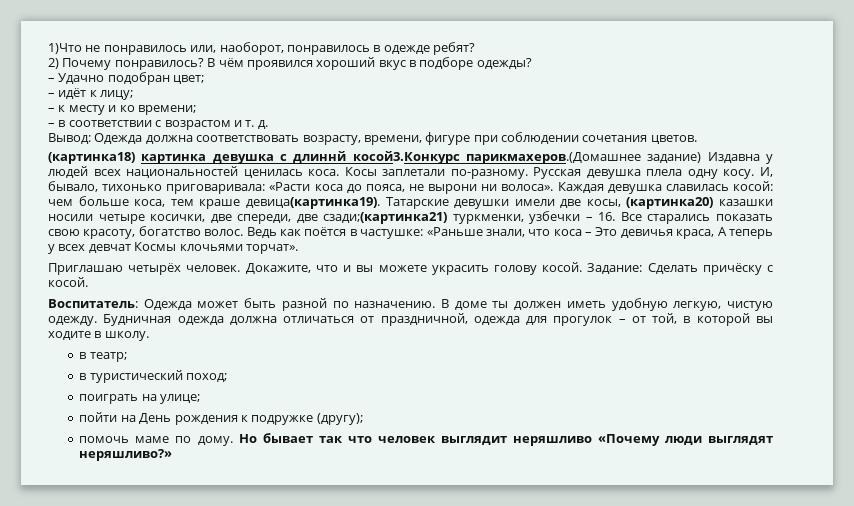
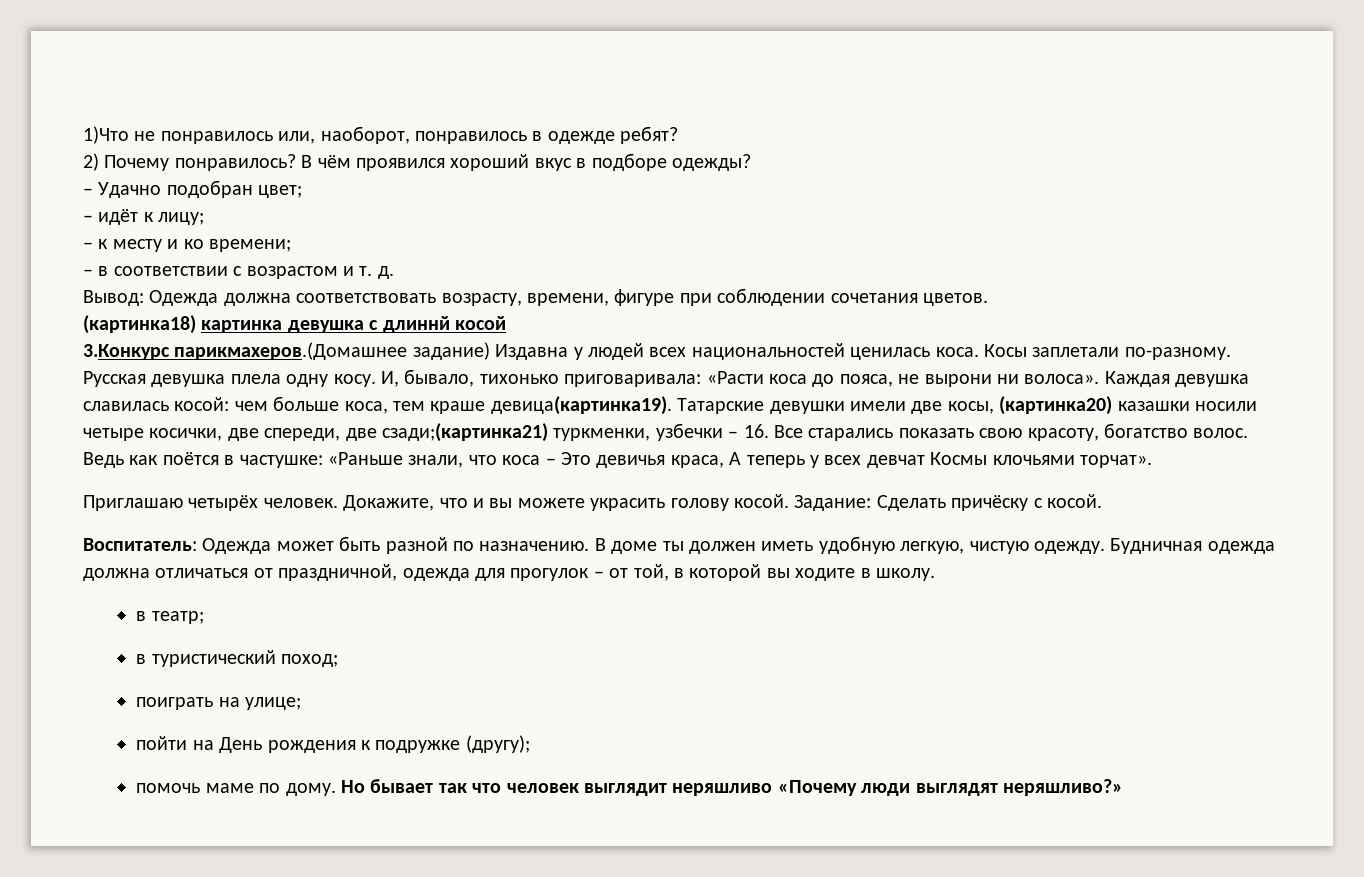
[352,151,460,164] косой3.Конкурс -> [454,316,506,330] [83,344,170,360] косой // 3.Конкурс

